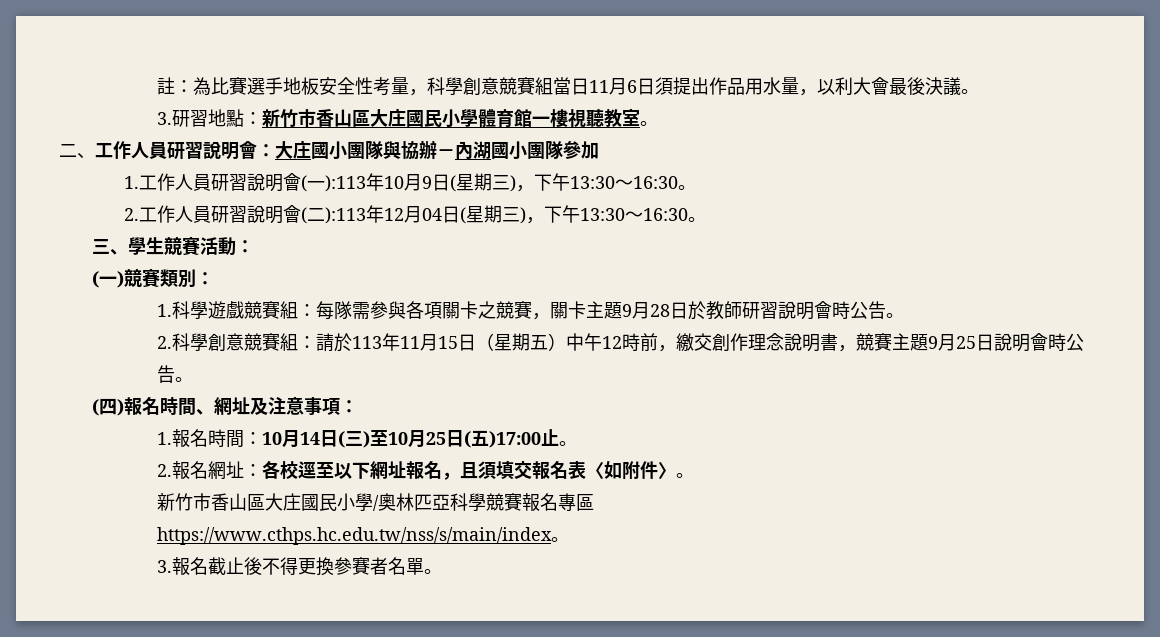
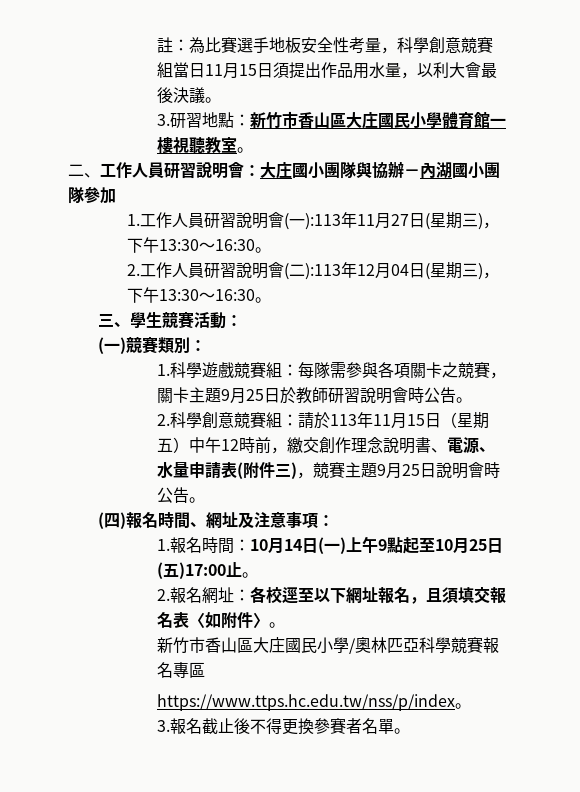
[626,80,637,93] 6 -> [238,64,257,76] 15
[384,174,433,191] 10月9 -> [357,213,410,229] 11月27
[649,304,670,317] 28 -> [245,389,264,401] 25
(838, 342) none -> [430,437,495,454] [156,462,297,479] 、電源、水量申請表(附件三)
[344,431,370,448] 三) -> [323,536,419,554] 一)上午9點起
[156,527,552,545] https://www.cthps.hc.edu.tw/nss/s/main/index -> [156,694,455,711] https://www.ttps.hc.edu.tw/nss/p/index

